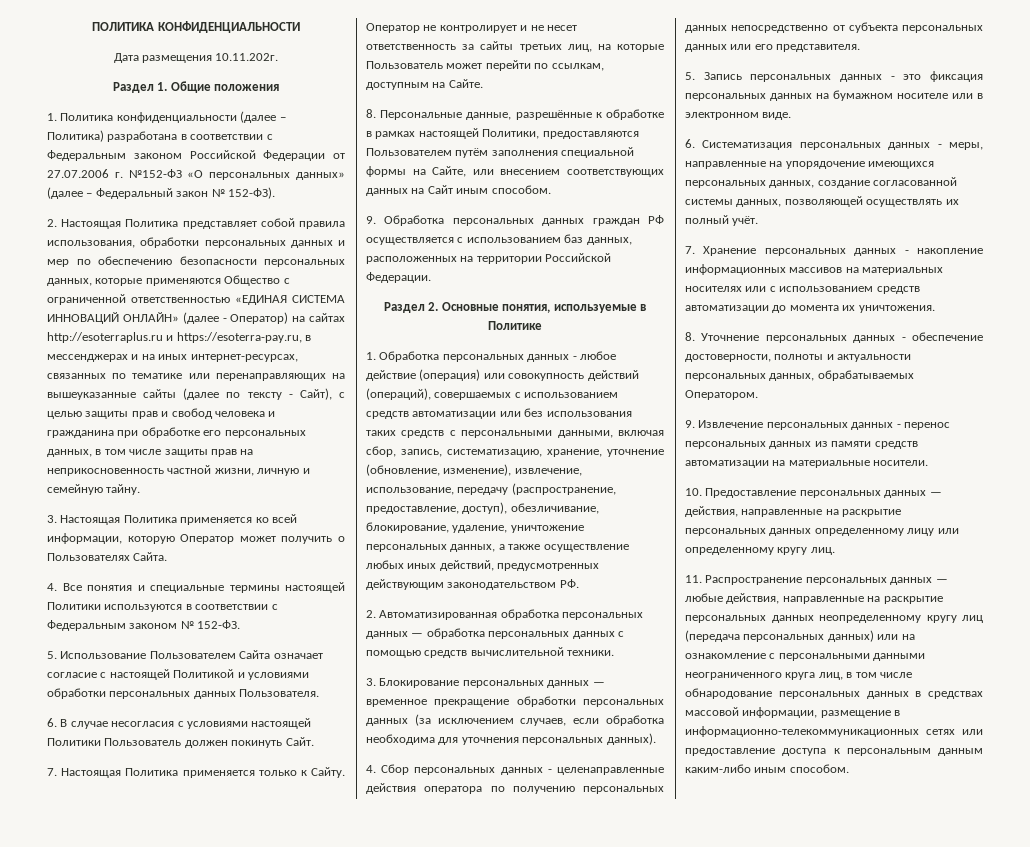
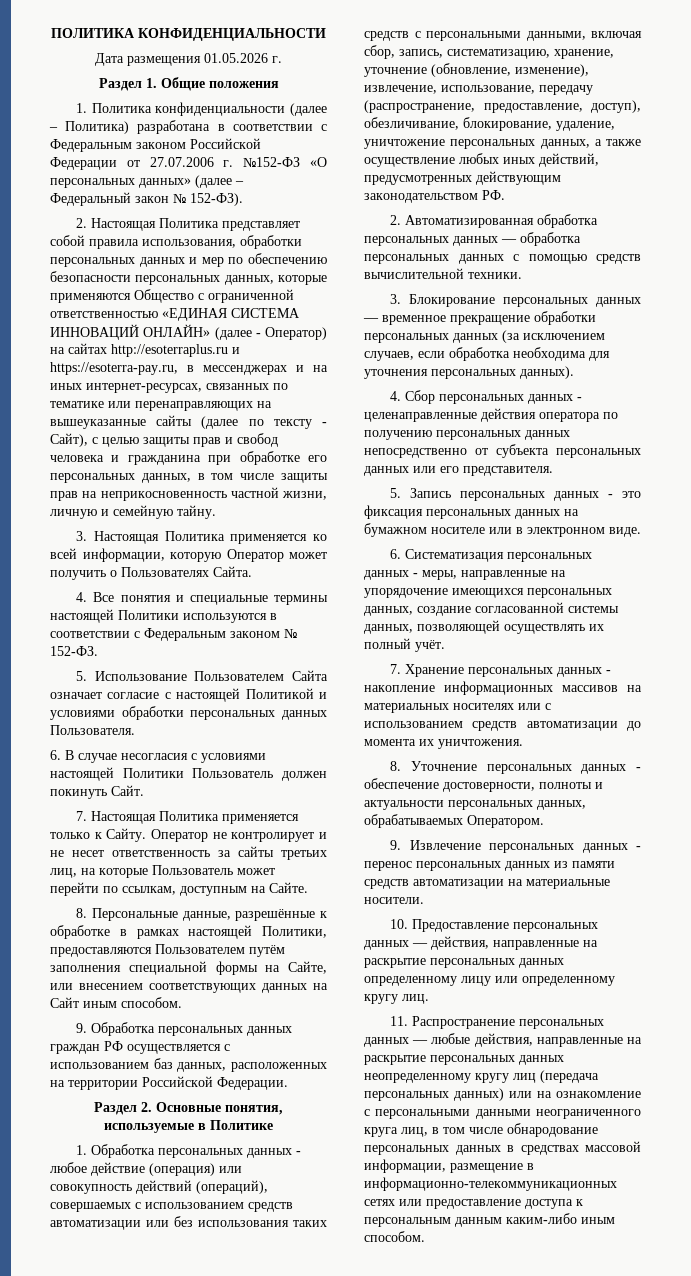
[215,53,279,61] 10.11.202г. -> [204,53,282,63] 01.05.2026 г.

